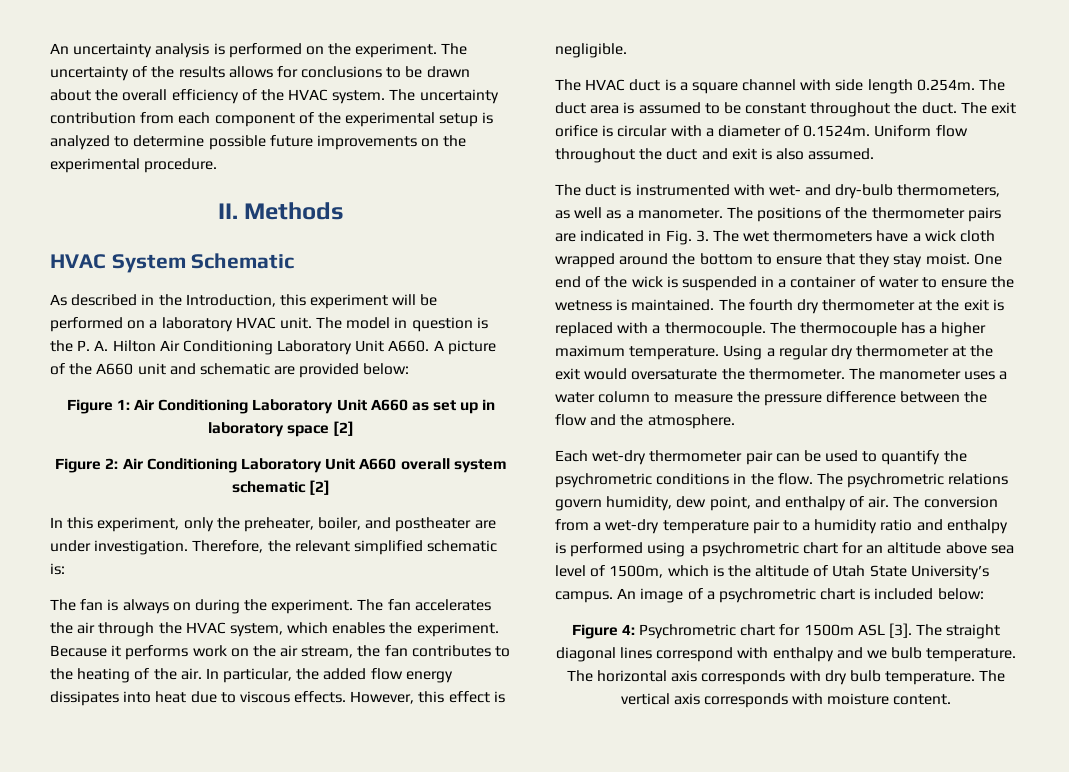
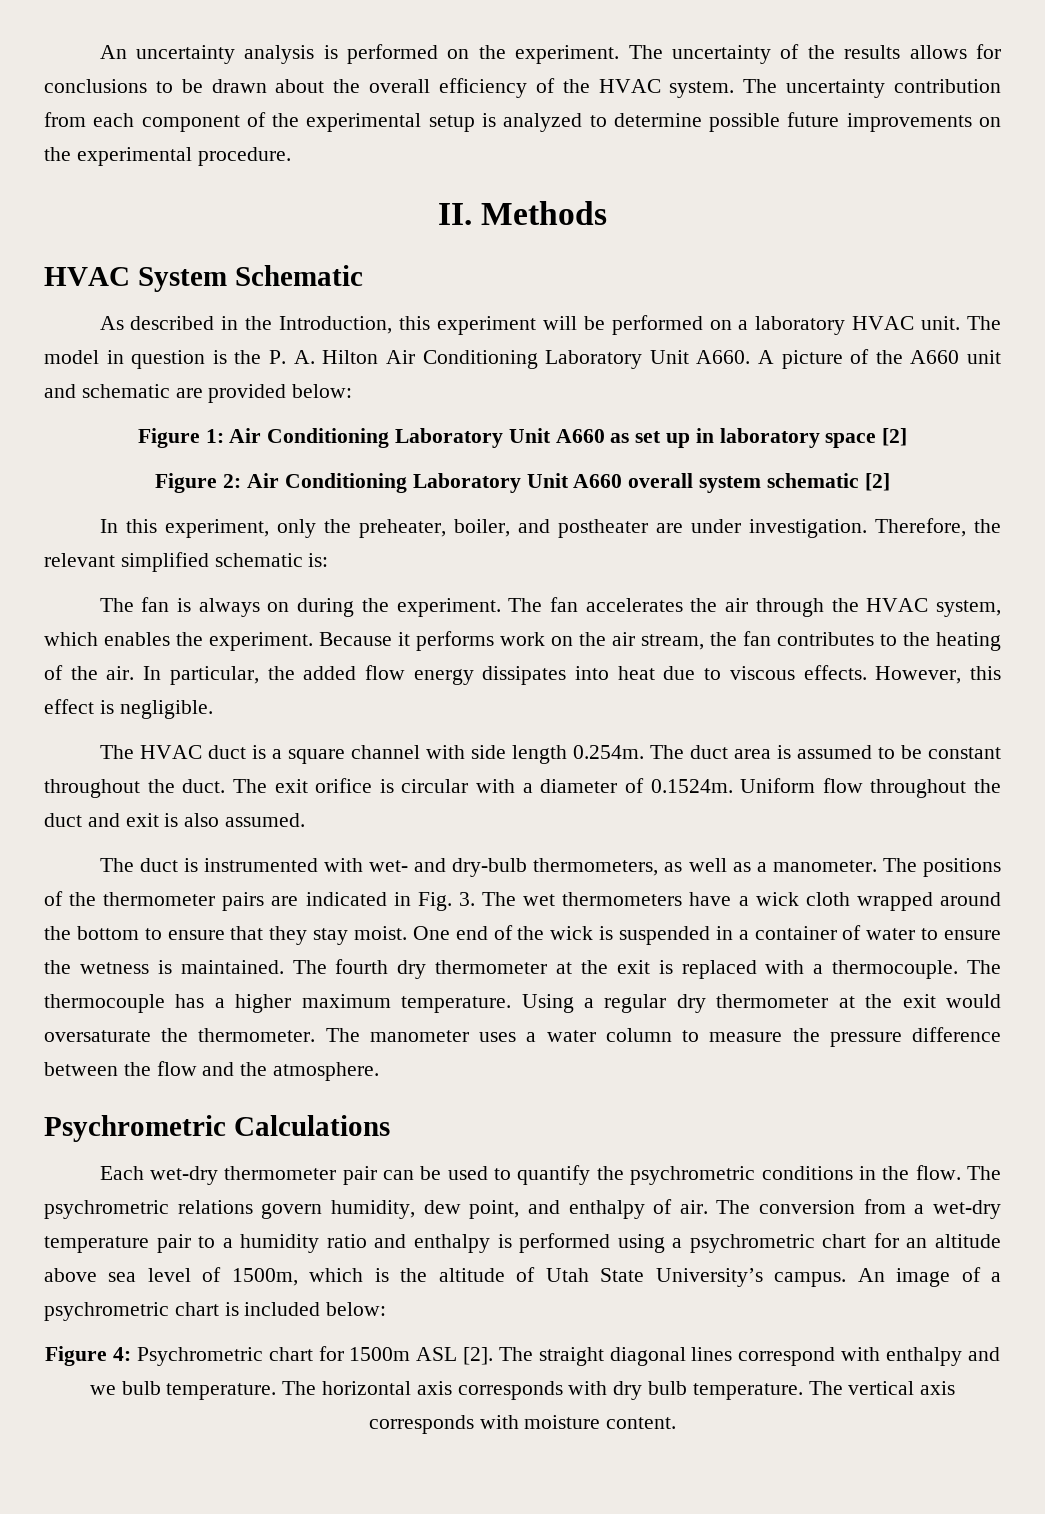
(735, 421) none -> [44,1115,390,1142] // Psychrometric Calculations
[888,623,912,638] [3]. -> [463,1347,494,1365] [2].

